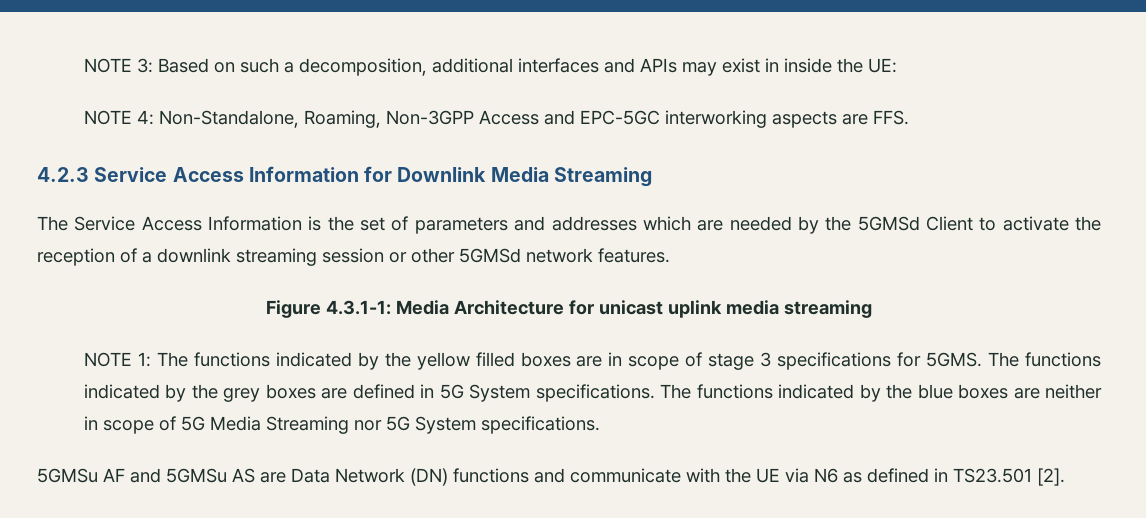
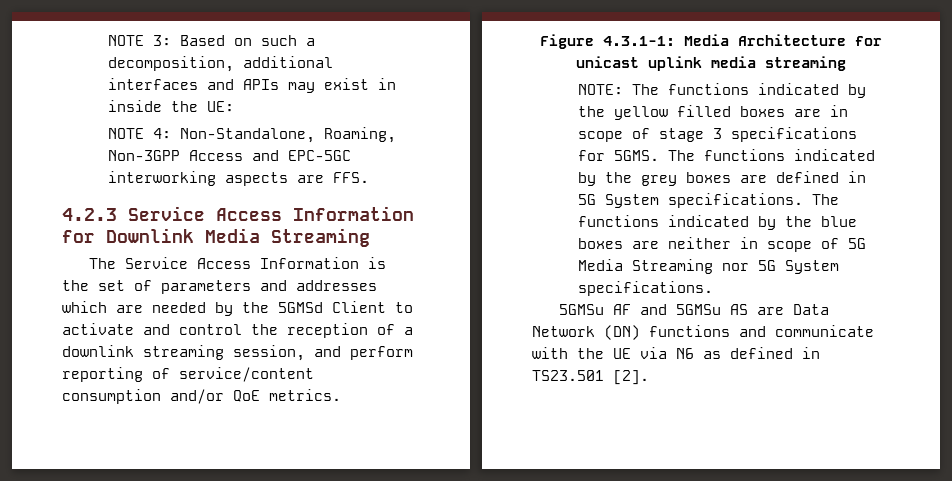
(1069, 223) none -> [143,324,242,335] and control
[322,248,670,263] session or other 5GMSd network features. -> [233,345,413,361] [62,367,314,382] [62,389,341,404] session, and perform reporting of service/content consumption and/or QoE metrics.
[83,352,151,367] NOTE 1: -> [577,84,623,95] NOTE:

